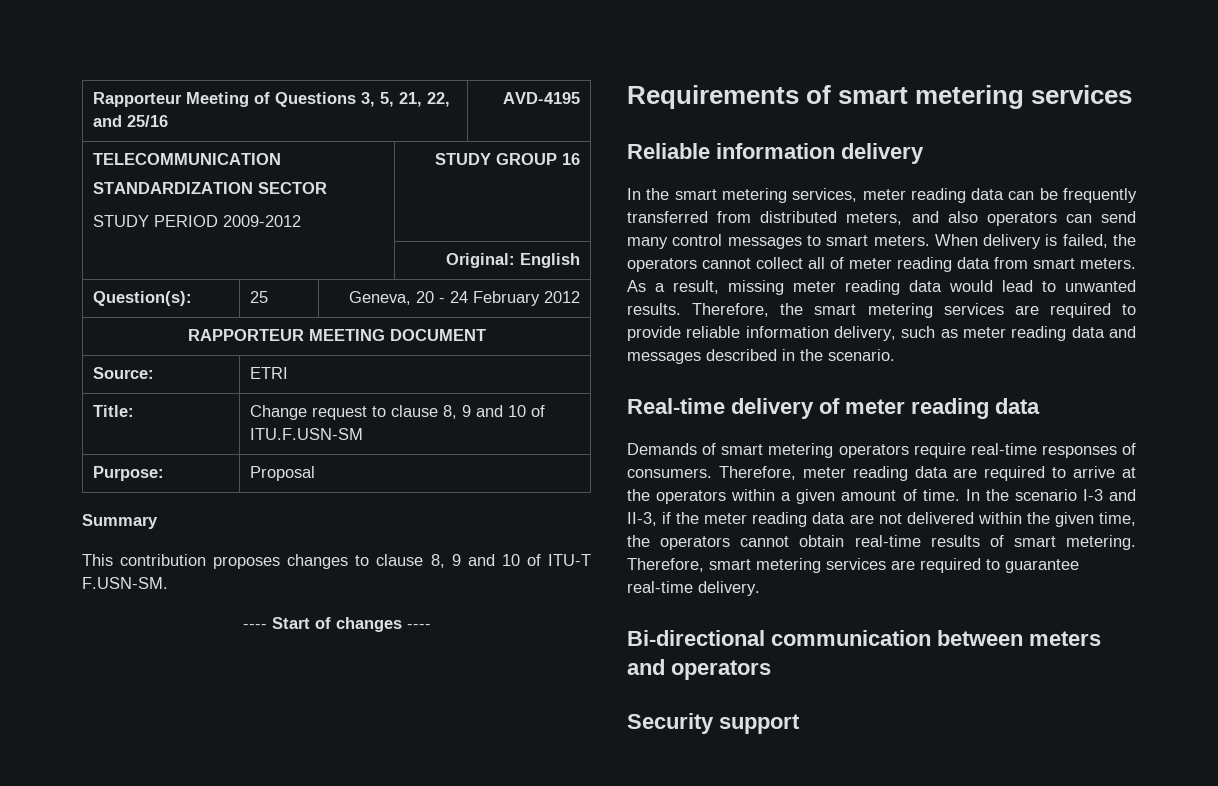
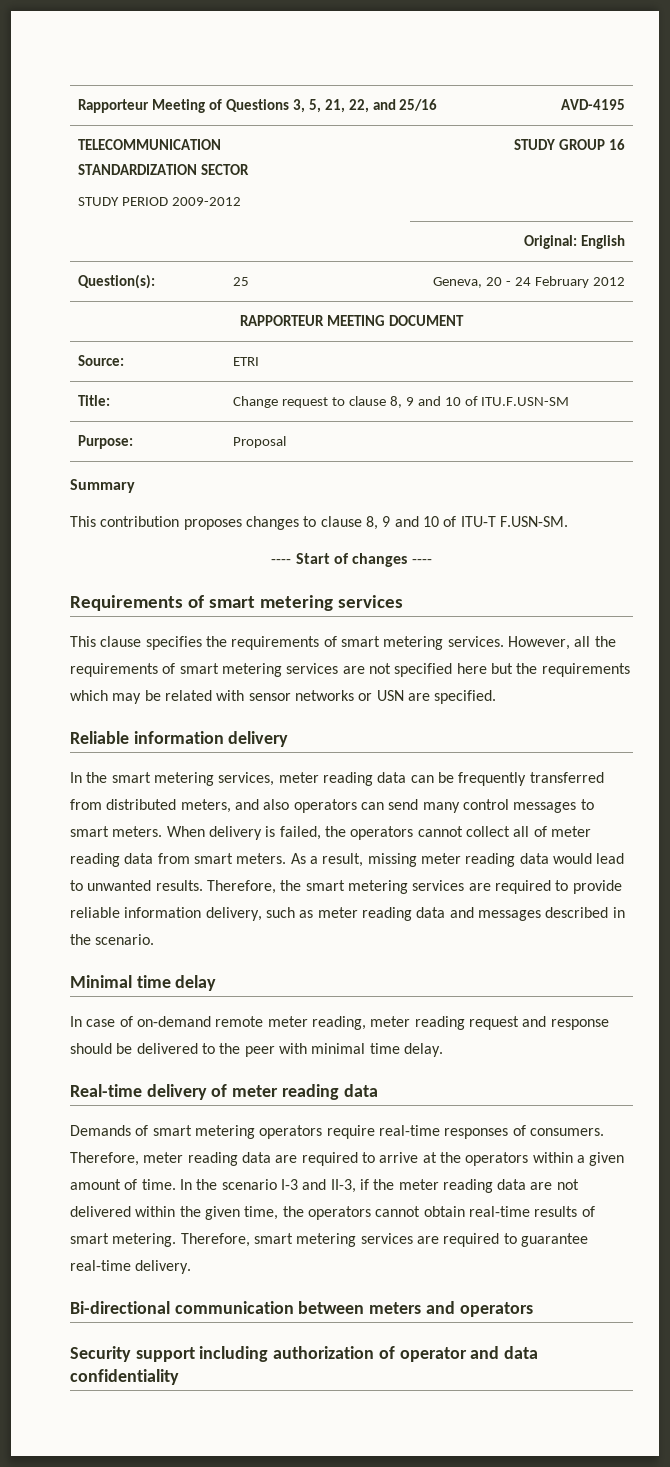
(1133, 94) none -> [70,636,616,650] [70,663,630,677] [70,690,497,704] // This clause specifies the requirements of smart metering services. However, all the requirements of smart metering services are not specified here but the requirements which may be related with sensor networks or USN are specified.
(895, 355) none -> [70,975,217,991] [70,1016,609,1030] [70,1043,443,1057] // Minimal time delay // In case of on-demand remote meter reading, meter reading request and response should be delivered to the peer with minimal time delay.
(800, 724) none -> [199,1346,539,1362] [70,1369,179,1385] including authorization of operator and data confidentiality

